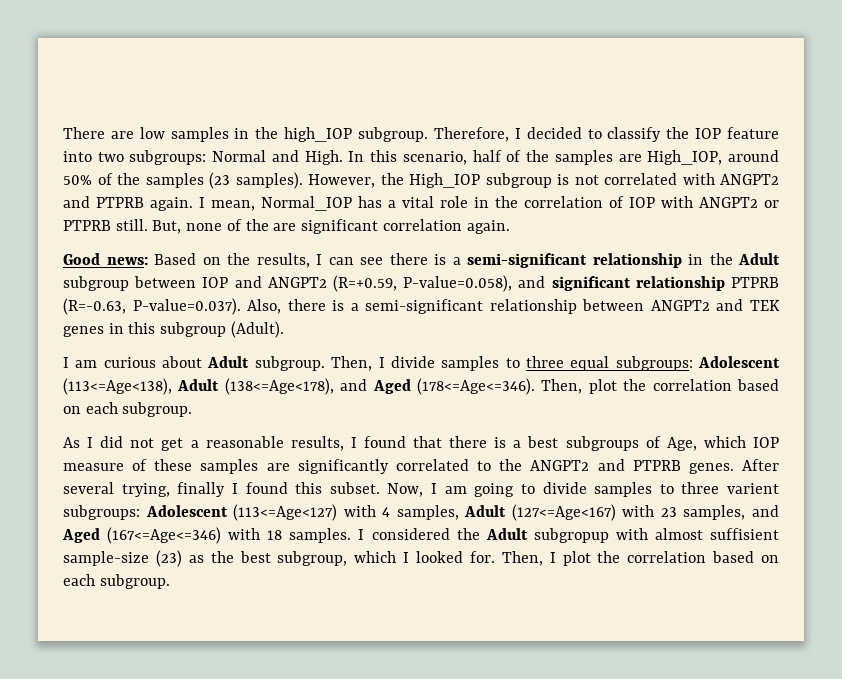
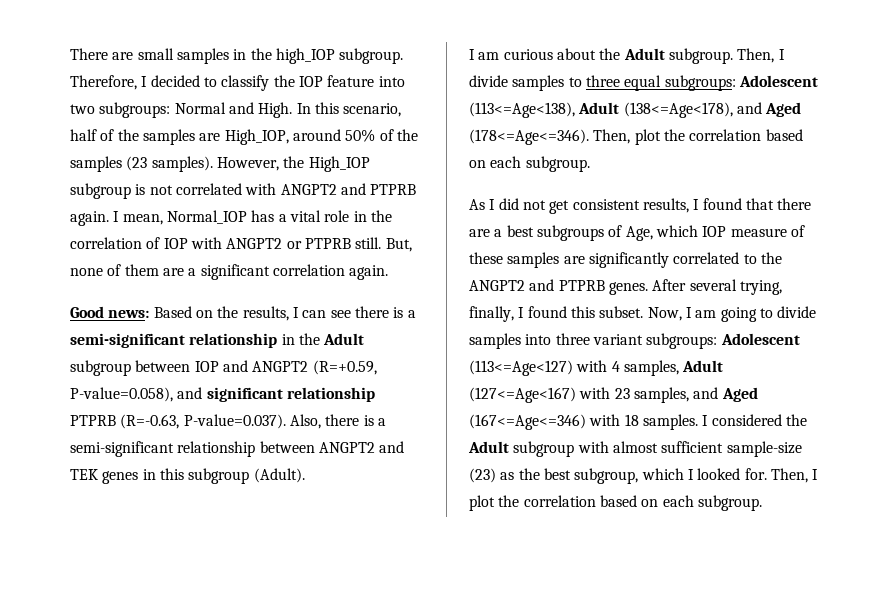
[139,127,165,139] low -> [137,48,174,60] small
[245,219,297,231] the are -> [124,264,197,276] them are a
(203, 362) none -> [599,48,621,60] the
[190,436,284,448] a reasonable -> [572,199,640,210] consistent
[494,437,507,448] is -> [469,229,490,237] are
[177,482,226,497] finally -> [469,306,514,322] finally,
[659,482,779,494] to three varient -> [525,333,643,345] into three variant
[533,528,609,543] subgropup -> [513,441,575,457] subgroup
[710,528,780,540] suffisient -> [661,441,724,453] sufficient

